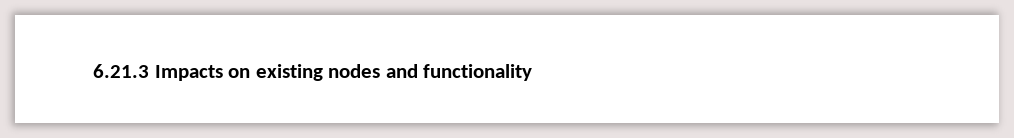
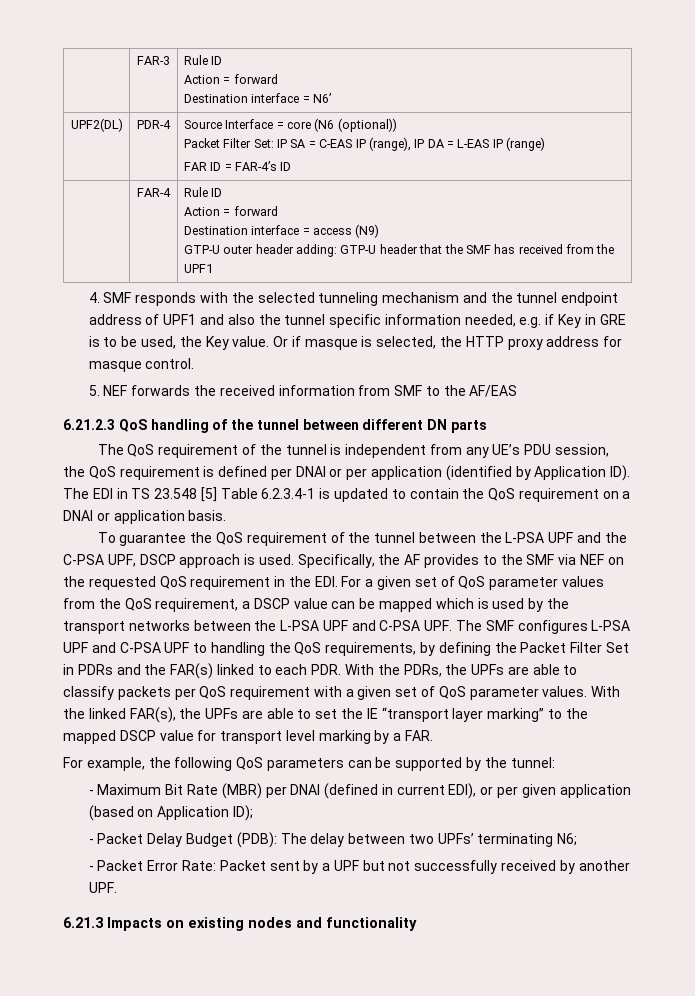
(93, 71) none -> [137,56,170,65] [183,55,223,65] [183,74,278,84] [183,93,332,103] [70,118,123,132] [137,120,171,129] [183,118,397,132] [183,137,546,151] [183,161,292,171] [137,188,171,197] [183,187,223,197] [183,206,278,216] [183,224,380,238] [183,244,615,257] [183,264,213,273] [88,292,619,306] [88,314,626,328] [88,336,623,350] [88,358,195,372] [88,385,518,397] [63,419,488,433] [97,444,610,458] [63,465,631,481] [63,487,631,502] [63,510,227,524] [97,532,627,546] [63,554,624,568] [63,576,604,590] [63,598,569,612] [63,620,631,634] [63,642,629,656] [63,663,578,679] [63,686,621,700] [63,707,588,723] [63,730,434,744] [63,757,555,771] [88,783,631,799] [88,805,253,821] [88,832,578,848] [88,860,630,874] [88,882,117,893] | FAR-3 | Rule ID // Action = forward // Destination interface = N6’ // UPF2(DL) | PDR-4 | Source Interface = core (N6 (optional)) // Packet Filter Set: IP SA = C-EAS IP (range), IP DA = L-EAS IP (range) // FAR ID = FAR-4’s ID // | FAR-4 | Rule ID // Action = forward // Destination interface = access (N9) // GTP-U outer header adding: GTP-U header that the SMF has received from the UPF1 // 4. SMF responds with the selected tunneling mechanism and the tunnel endpoint address of UPF1 and also the tunnel specific information needed, e.g. if Key in GRE is to be used, the Key value. Or if masque is selected, the HTTP proxy address for masque control. // 5. NEF forwards the received information from SMF to the AF/EAS // 6.21.2.3 QoS handling of the tunnel between different DN parts // The QoS requirement of the tunnel is independent from any UE’s PDU session, the QoS requirement is defined per DNAI or per application (identified by Application ID). The EDI in TS 23.548 [5] Table 6.2.3.4-1 is updated to contain the QoS requirement on a DNAI or application basis. // To guarantee the QoS requirement of the tunnel between the L-PSA UPF and the C-PSA UPF, DSCP approach is used. Specifically, the AF provides to the SMF via NEF on the requested QoS requirement in the EDI. For a given set of QoS parameter values from the QoS requirement, a DSCP value can be mapped which is used by the transport networks between the L-PSA UPF and C-PSA UPF. The SMF configures L-PSA UPF and C-PSA UPF to handling the QoS requirements, by defining the Packet Filter Set in PDRs and the FAR(s) linked to each PDR. With the PDRs, the UPFs are able to classify packets per QoS requirement with a given set of QoS parameter values. With the linked FAR(s), the UPFs are able to set the IE “transport layer marking” to the mapped DSCP value for transport level marking by a FAR. // For example, the following QoS parameters can be supported by the tunnel: // - Maximum Bit Rate (MBR) per DNAI (defined in current EDI), or per given application (based on Application ID); // - Packet Delay Budget (PDB): The delay between two UPFs’ terminating N6; // - Packet Error Rate: Packet sent by a UPF but not successfully received by another UPF. //

